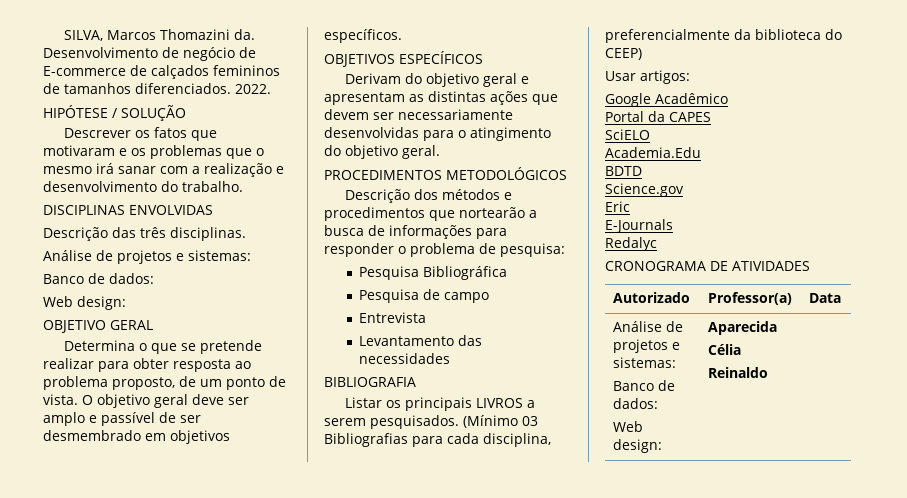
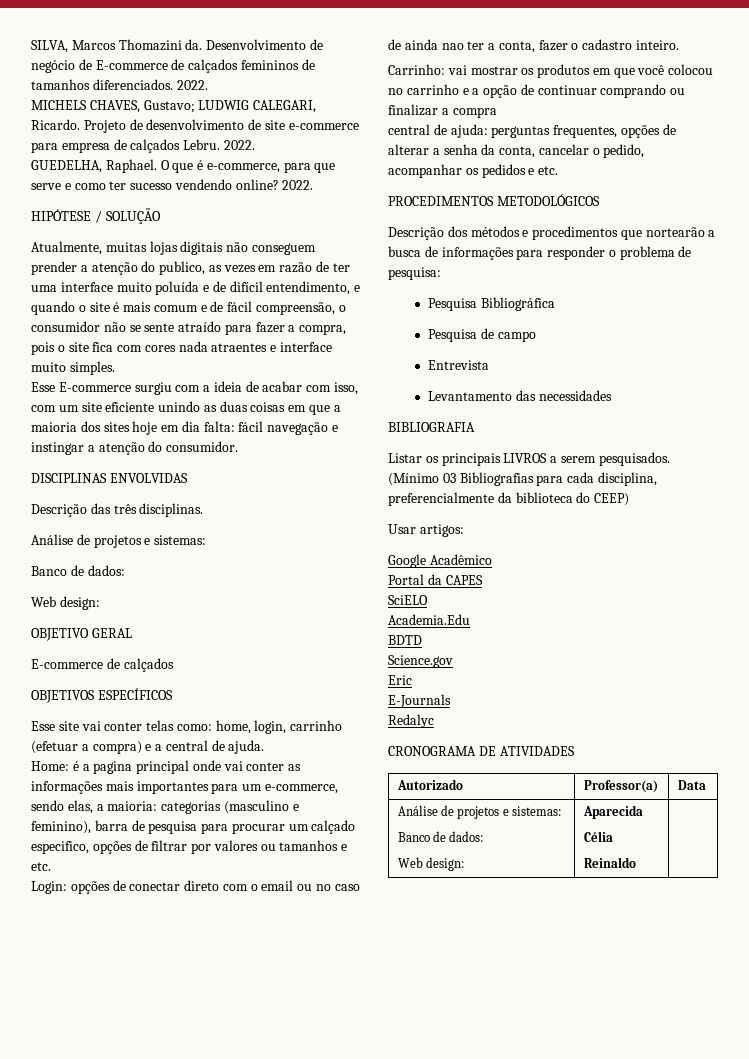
[43,105,186,121] [63,127,217,141] [43,145,264,159] [43,163,284,177] [43,181,243,192] HIPÓTESE / SOLUÇÃO // Descrever os fatos que motivaram e os problemas que o mesmo irá sanar com a realização e desenvolvimento do trabalho. -> [31,100,317,113] [31,119,359,133] [31,139,255,153] [31,159,336,173] [31,179,314,190] [31,208,161,224] [31,241,316,255] [31,261,350,275] [31,281,361,295] [31,301,346,315] [31,321,347,335] [31,341,333,355] [31,361,115,375] [31,381,359,395] [31,401,341,415] [31,421,339,435] [31,441,239,455] MICHELS CHAVES, Gustavo; LUDWIG CALEGARI, Ricardo. Projeto de desenvolvimento de site e-commerce para empresa de calçados Lebru. 2022. // GUEDELHA, Raphael. O que é e-commerce, para que serve e como ter sucesso vendendo online? 2022. // HIPÓTESE / SOLUÇÃO // Atualmente, muitas lojas digitais não conseguem prender a atenção do publico, as vezes em razão de ter uma interface muito poluída e de difícil entendimento, e quando o site é mais comum e de fácil compreensão, o consumidor não se sente atraído para fazer a compra, pois o site fica com cores nada atraentes e interface muito simples. // Esse E-commerce surgiu com a ideia de acabar com isso, com um site eficiente unindo as duas coisas em que a maioria dos sites hoje em dia falta: fácil navegação e instingar a atenção do consumidor.
[63,340,262,354] [43,358,251,372] [43,376,286,390] [43,394,249,408] [43,412,201,426] [43,430,230,444] [324,29,402,43] [324,51,483,67] [344,73,529,87] [324,91,558,105] [324,109,513,120] [324,127,551,141] [324,145,440,159] Determina o que se pretende realizar para obter resposta ao problema proposto, de um ponto de vista. O objetivo geral deve ser amplo e passível de ser desmembrado em objetivos específicos. // OBJETIVOS ESPECÍFICOS // Derivam do objetivo geral e apresentam as distintas ações que devem ser necessariamente desenvolvidas para o atingimento do objetivo geral. -> [31,658,174,672] [31,688,173,703] [31,720,343,734] [31,740,265,754] [31,760,302,774] [31,781,338,794] [31,800,299,814] [31,820,356,834] [31,840,348,854] [31,862,51,871] [31,880,360,894] [388,39,680,53] [388,64,714,78] [388,84,686,98] [388,104,497,118] [388,124,676,138] [388,144,645,158] [388,164,559,178] E-commerce de calçados // OBJETIVOS ESPECÍFICOS // Esse site vai conter telas como: home, login, carrinho (efetuar a compra) e a central de ajuda. // Home: é a pagina principal onde vai conter as informações mais importantes para um e-commerce, sendo elas, a maioria: categorias (masculino e feminino), barra de pesquisa para procurar um calçado especifico, opções de filtrar por valores ou tamanhos e etc. // Login: opções de conectar direto com o email ou no caso de ainda nao ter a conta, fazer o cadastro inteiro. // Carrinho: vai mostrar os produtos em que você colocou no carrinho e a opção de continuar comprando ou finalizar a compra // central de ajuda: perguntas frequentes, opções de alterar a senha da conta, cancelar o pedido, acompanhar os pedidos e etc.

